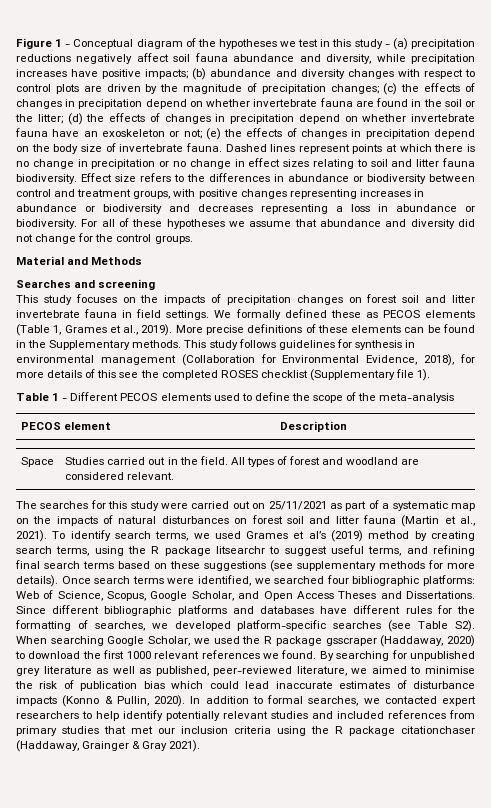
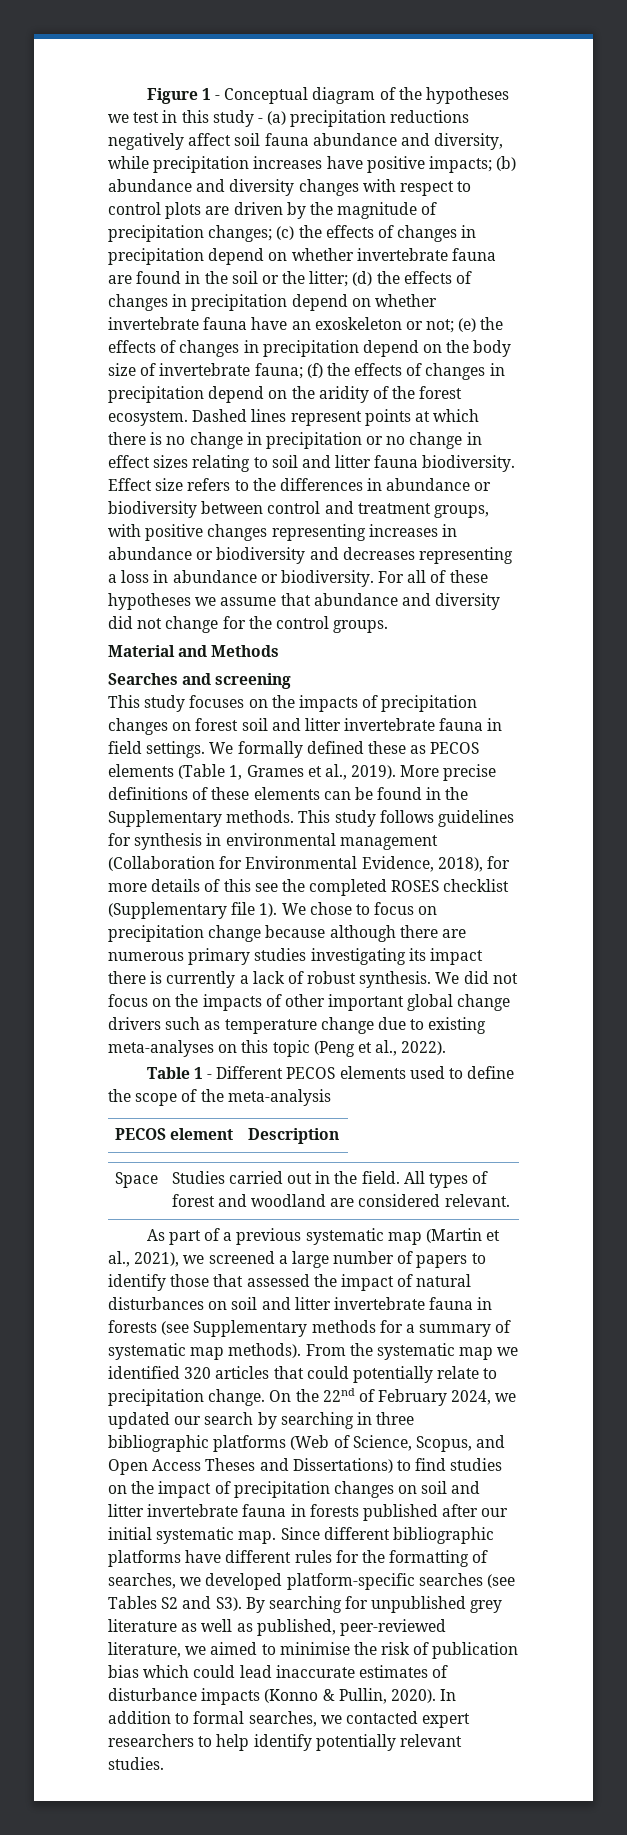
[185,143,222,152] fauna. -> [254,363,505,380] [108,386,463,403] [108,411,188,426] fauna; (f) the effects of changes in precipitation depend on the aridity of the forest ecosystem.
(431, 375) none -> [281,902,438,915] [108,925,466,942] [108,948,483,965] [108,971,518,988] [108,994,511,1011] [108,1017,487,1034] [108,1040,447,1057] We chose to focus on precipitation change because although there are numerous primary studies investigating its impact there is currently a lack of robust synthesis. We did not focus on the impacts of other important global change drivers such as temperature change due to existing meta-analyses on this topic (Peng et al., 2022).
[16,500,342,511] The searches for this study were carried out on 25/11/2021 as -> [146,1229,165,1241] As
[392,501,475,511] [16,516,98,526] systematic map on the impacts -> [236,1228,501,1245] [108,1251,486,1268] [108,1274,394,1291] previous systematic map (Martin et al., 2021), we screened a large number of papers to identify those that assessed the impact
[251,515,475,527] [16,530,476,542] [16,545,475,556] [15,560,475,572] [16,575,476,587] [16,591,39,599] forest soil and litter fauna (Martin et al., 2021). To identify search terms, we used Grames et al’s (2019) method by creating search terms, using the R package litsearchr to suggest useful terms, and refining final search terms based on these suggestions (see supplementary methods for more details). Once search terms were identified, we searched four bibliographic platforms: Web -> [231,1297,493,1310] [108,1320,512,1337] [108,1343,519,1360] [108,1366,498,1383] [108,1388,517,1406] [108,1412,415,1429] [108,1435,330,1452] soil and litter invertebrate fauna in forests (see Supplementary methods for a summary of systematic map methods). From the systematic map we identified 320 articles that could potentially relate to precipitation change. On the 22nd of February 2024, we updated our search by searching in three bibliographic platforms (Web
[150,591,234,601] Google Scholar, -> (472, 1444) none
[406,591,476,599] Dissertations. -> [292,1458,503,1473] [108,1481,481,1498] [108,1504,509,1521] [108,1527,277,1544] Dissertations) to find studies on the impact of precipitation changes on soil and litter invertebrate fauna in forests published after our initial systematic map.
[232,606,314,614] and databases -> (181, 1558) none
[418,620,475,632] [16,635,475,647] [15,650,317,659] Table S2). When searching Google Scholar, we used the R package gsscraper (Haddaway, 2020) to download the first 1000 relevant references we found. -> [108,1596,242,1611] Tables S2 and S3).
[271,710,475,719] [16,726,475,736] [16,740,201,752] studies and included references from primary studies that met our inclusion criteria using the R package citationchaser (Haddaway, Grainger & Gray 2021). -> [108,1757,164,1770] studies.

